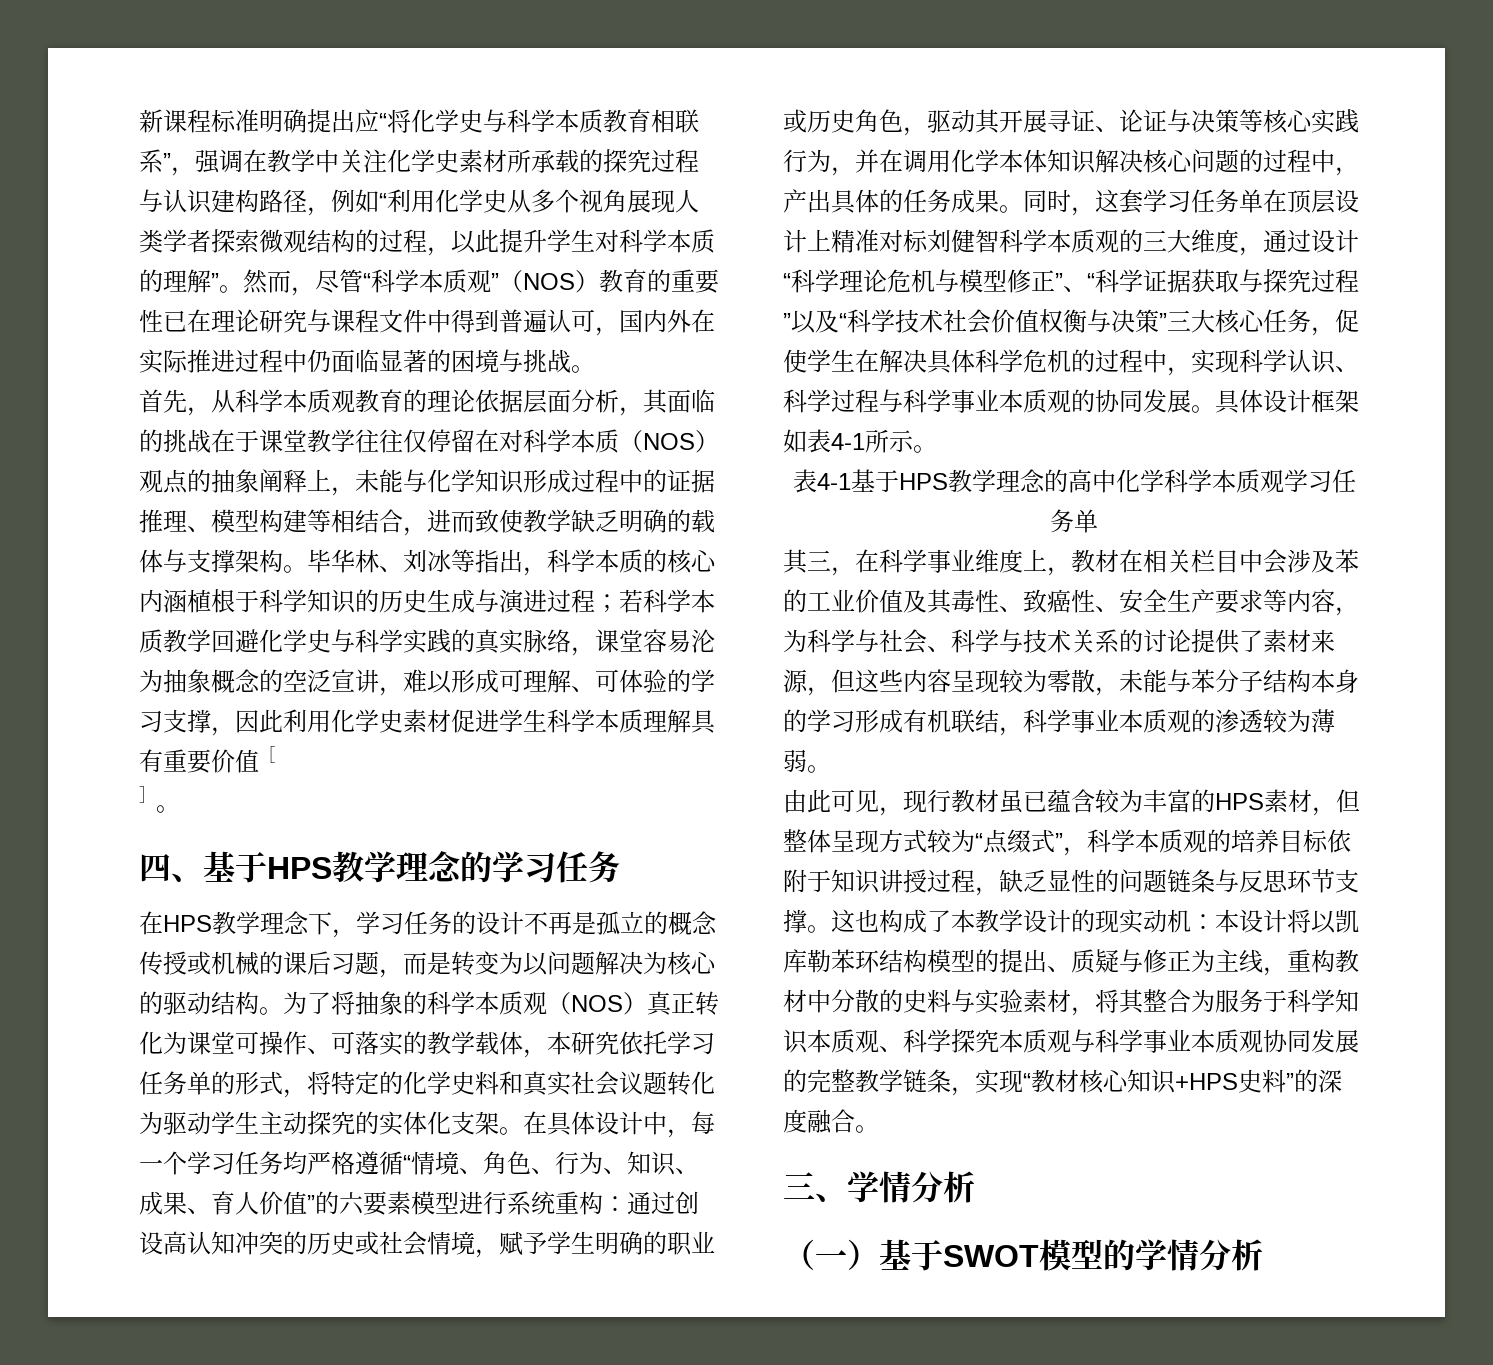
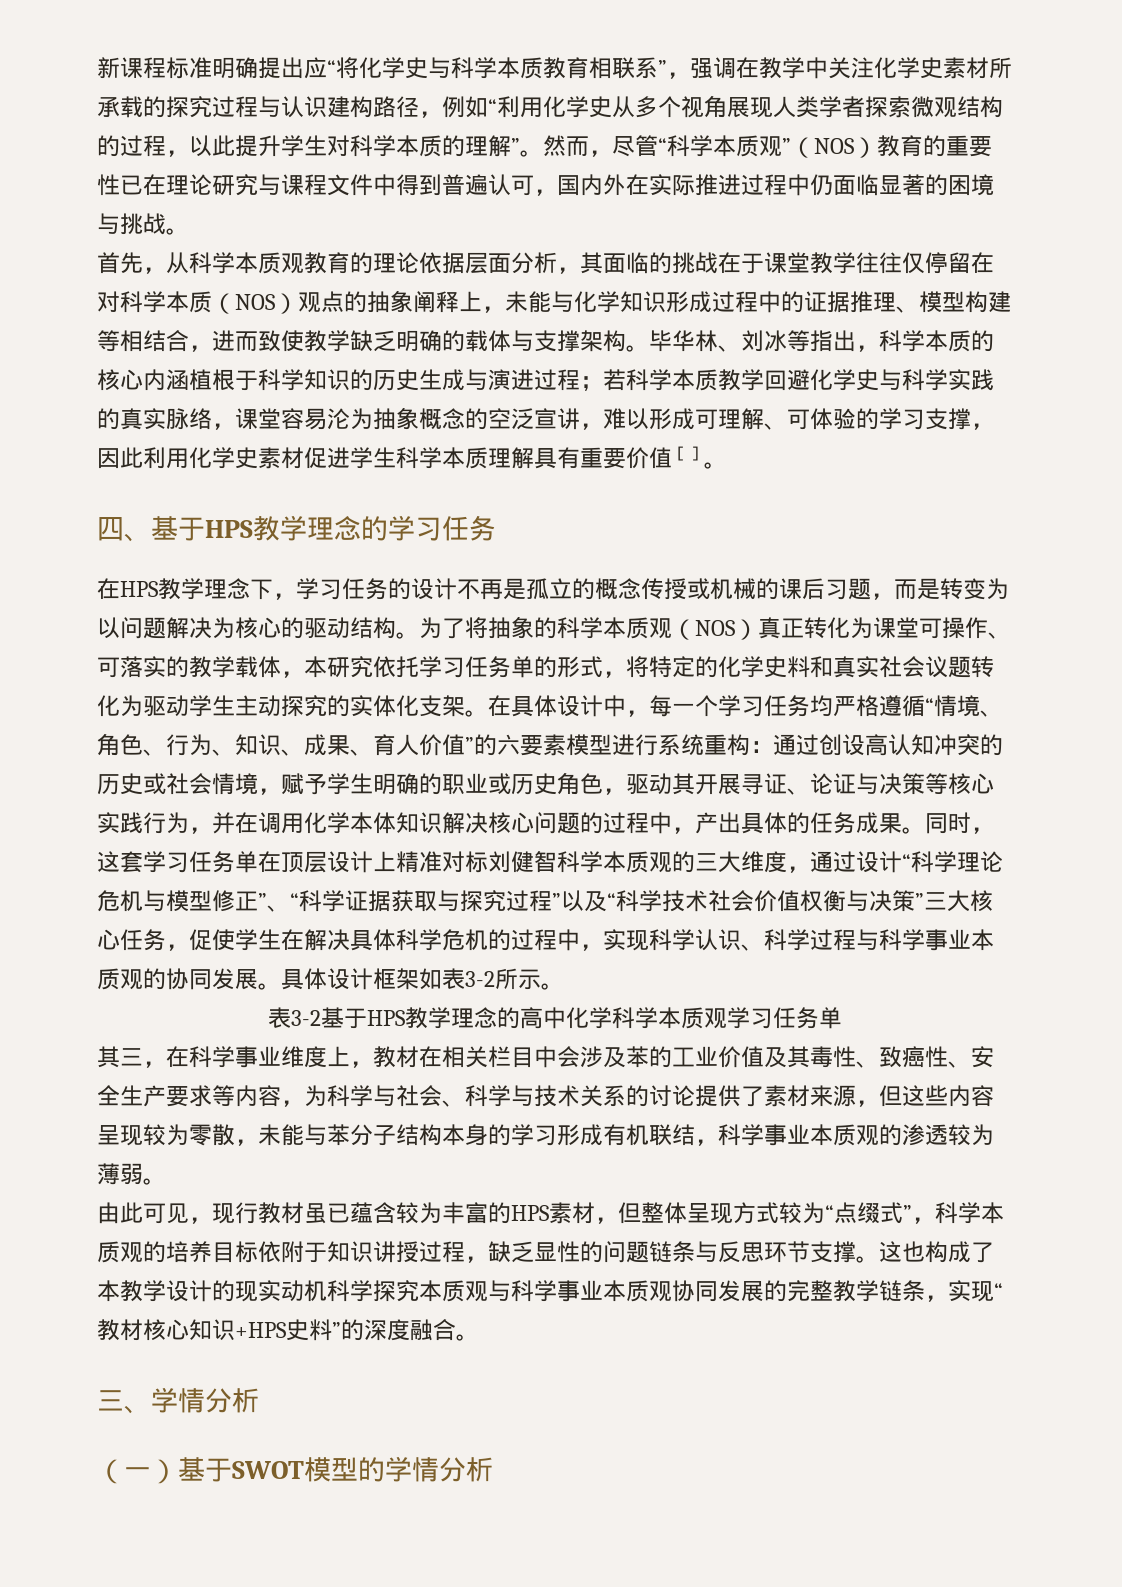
(276, 754) // -> (688, 453) none
[831,433,865,450] 4-1 -> [465,971,495,987] 3-2
[816,473,851,490] 4-1 -> [291,1010,321,1026] 3-2
[1191,909,1359,934] [783,949,1359,976] [783,989,1359,1016] [783,1029,903,1054] ：本设计将以凯库勒苯环结构模型的提出、质疑与修正为主线，重构教材中分散的史料与实验素材，将其整合为服务于科学知识本质观、 -> (327, 1291) none

